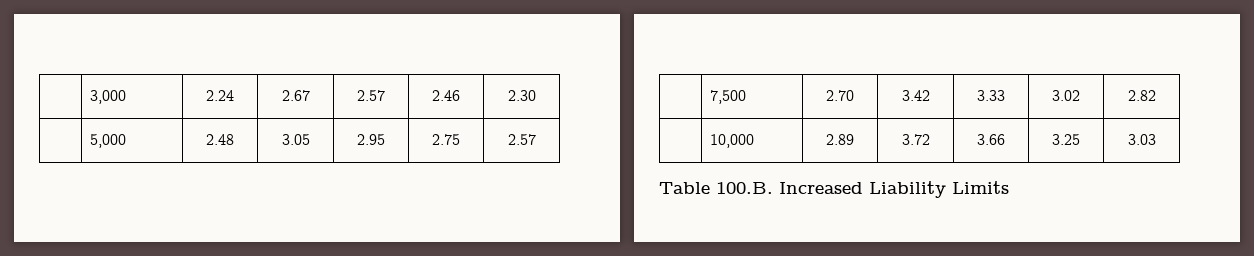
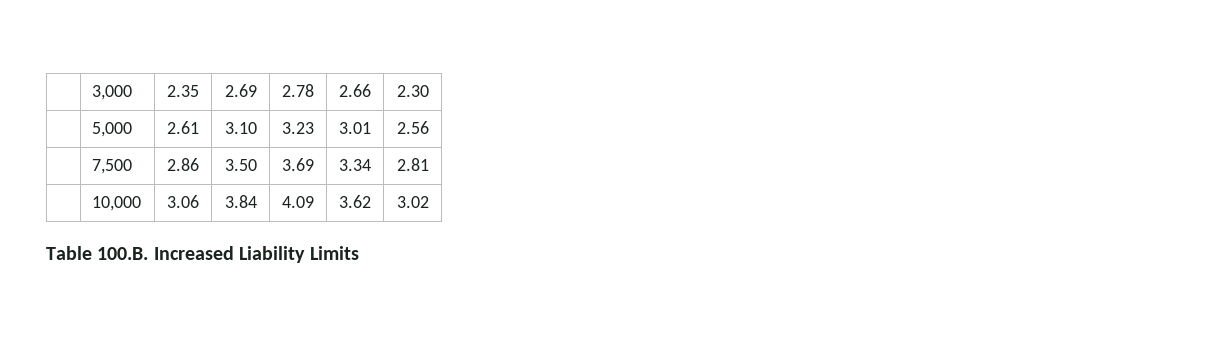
[206,90,234,101] [281,90,310,101] [357,90,385,101] [432,90,460,101] [507,90,536,101] [89,134,126,148] [206,134,234,145] [281,134,310,145] [357,134,385,145] [432,134,460,145] [507,134,536,145] [709,90,746,104] [826,90,854,101] [901,90,930,101] [977,90,1005,101] [1052,90,1080,101] [1127,90,1156,101] [709,134,754,148] [826,134,854,145] [901,134,930,145] [977,134,1005,145] [1052,134,1080,145] [1127,134,1156,145] 2.24 | 2.67 | 2.57 | 2.46 | 2.30 // | 5,000 | 2.48 | 3.05 | 2.95 | 2.75 | 2.57 // | 7,500 | 2.70 | 3.42 | 3.33 | 3.02 | 2.82 // | 10,000 | 2.89 | 3.72 | 3.66 | 3.25 | 3.03 -> [167,85,199,97] [224,84,257,97] [282,84,314,97] [339,84,371,97] [396,85,429,97] [92,122,133,137] [167,121,199,134] [224,122,257,134] [282,122,314,134] [339,122,371,134] [396,121,429,134] [92,159,133,174] [167,158,199,171] [224,159,257,171] [282,158,314,171] [339,159,371,171] [396,158,429,171] [92,196,142,211] [167,195,199,208] [224,195,257,208] [282,196,314,208] [339,195,371,208] [396,196,429,208] 2.35 | 2.69 | 2.78 | 2.66 | 2.30 // | 5,000 | 2.61 | 3.10 | 3.23 | 3.01 | 2.56 // | 7,500 | 2.86 | 3.50 | 3.69 | 3.34 | 2.81 // | 10,000 | 3.06 | 3.84 | 4.09 | 3.62 | 3.02

